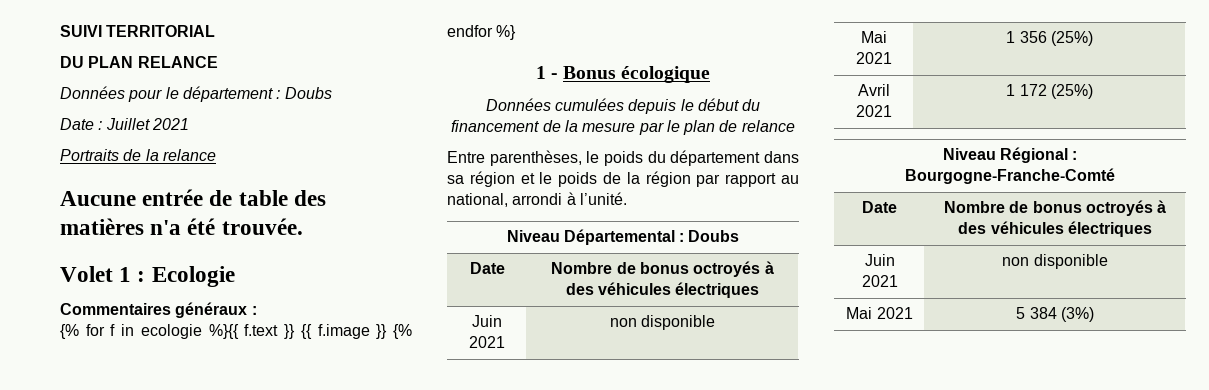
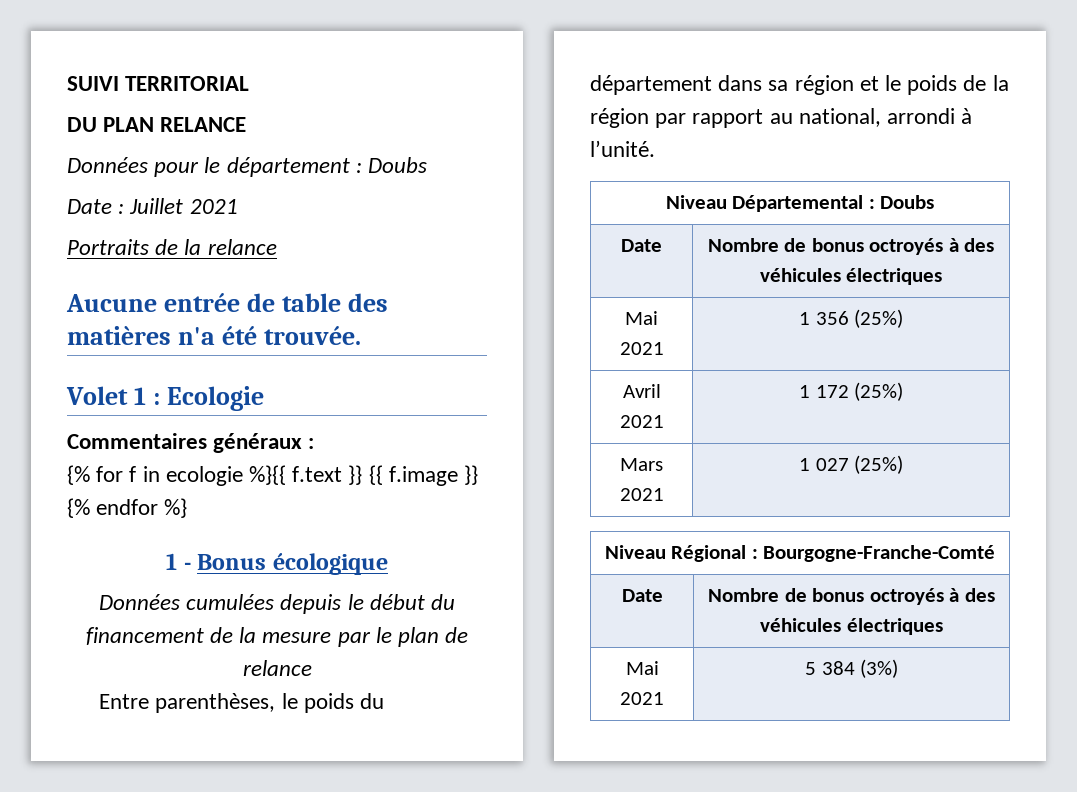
[472,315,502,327] [469,336,505,348] [609,315,716,330] // Juin 2021 | non disponible -> (943, 276) none
(1093, 91) none -> [620,458,663,471] [619,488,664,501] [798,455,904,474] // Mars 2021 | 1 027 (25%)
[864,254,895,266] [861,275,898,287] [1002,254,1108,269] // Juin 2021 | non disponible -> (943, 626) none

